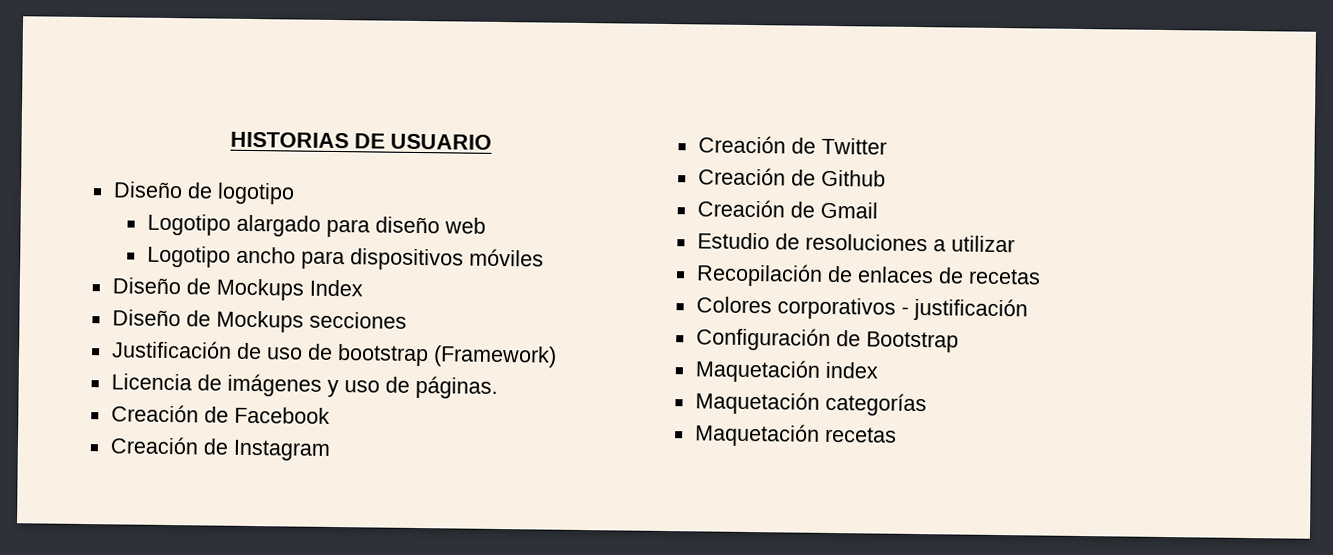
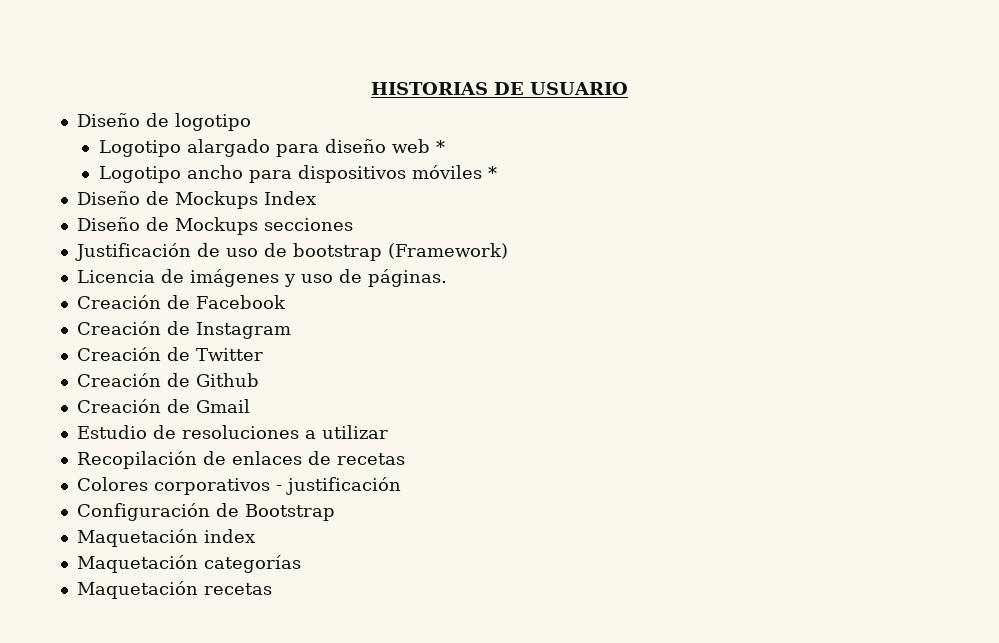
(486, 225) none -> [435,140,445,153] *
(544, 257) none -> [487,166,497,179] *

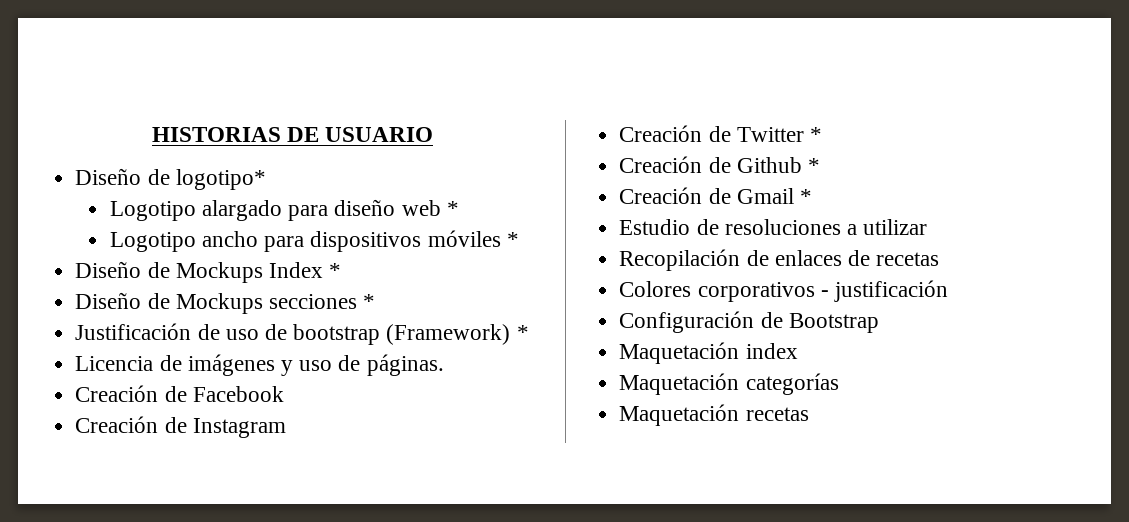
[174,113,251,131] logotipo -> [175,169,266,190] logotipo*
(316, 198) none -> [329,263,342,278] *
(353, 224) none -> [363,294,376,309] *
(508, 251) none -> [516,325,529,340] *
(263, 354) none -> [809,127,822,142] *
(259, 380) none -> [807,158,820,173] *
(250, 406) none -> [799,189,812,204] *

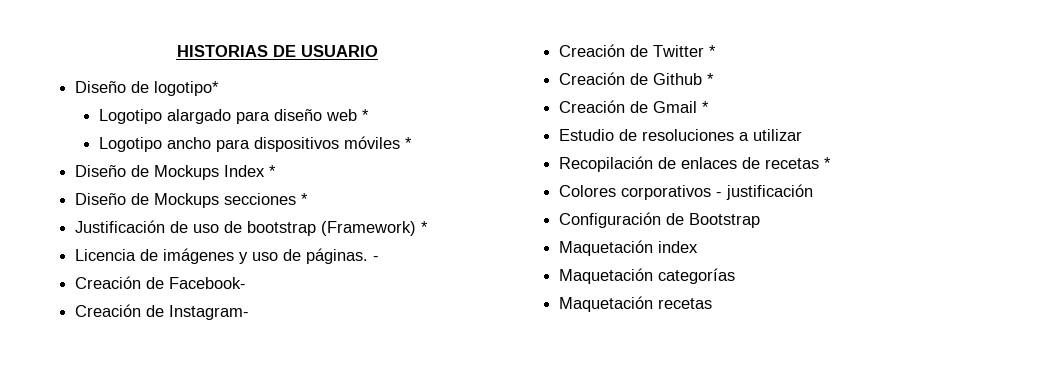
[75,385,284,402] [75,416,286,438] // Creación de Facebook // Creación de Instagram -> [373,256,380,261] [75,276,247,289] [75,304,250,320] - // Creación de Facebook- // Creación de Instagram-
(940, 259) none -> [824,157,832,169] *

